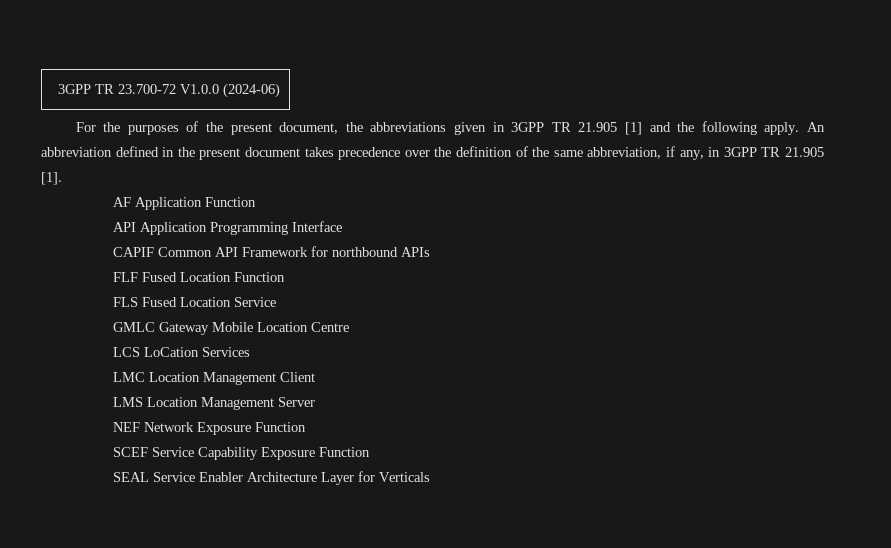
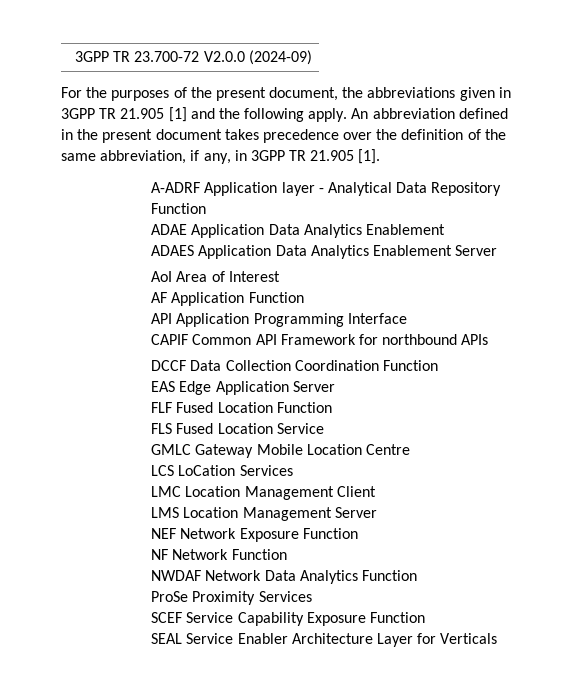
[179,83,280,98] V1.0.0 (2024-06) -> [203,50,312,65] V2.0.0 (2024-09)
(62, 178) none -> [151,182,502,196] [151,203,207,214] [151,224,445,238] [151,245,498,259] [151,271,280,282] // A-ADRF Application layer - Analytical Data Repository Function // ADAE Application Data Analytics Enablement // ADAES Application Data Analytics Enablement Server // AoI Area of Interest
(430, 252) none -> [151,360,438,371] [151,381,335,395] // DCCF Data Collection Coordination Function // EAS Edge Application Server
(306, 427) none -> [151,549,287,560] [151,570,417,584] [151,591,312,605] // NF Network Function // NWDAF Network Data Analytics Function // ProSe Proximity Services

